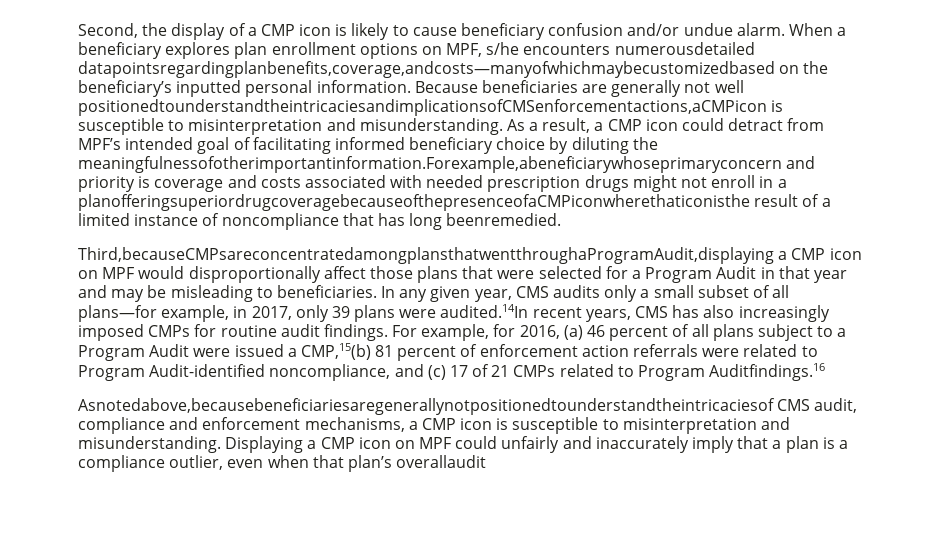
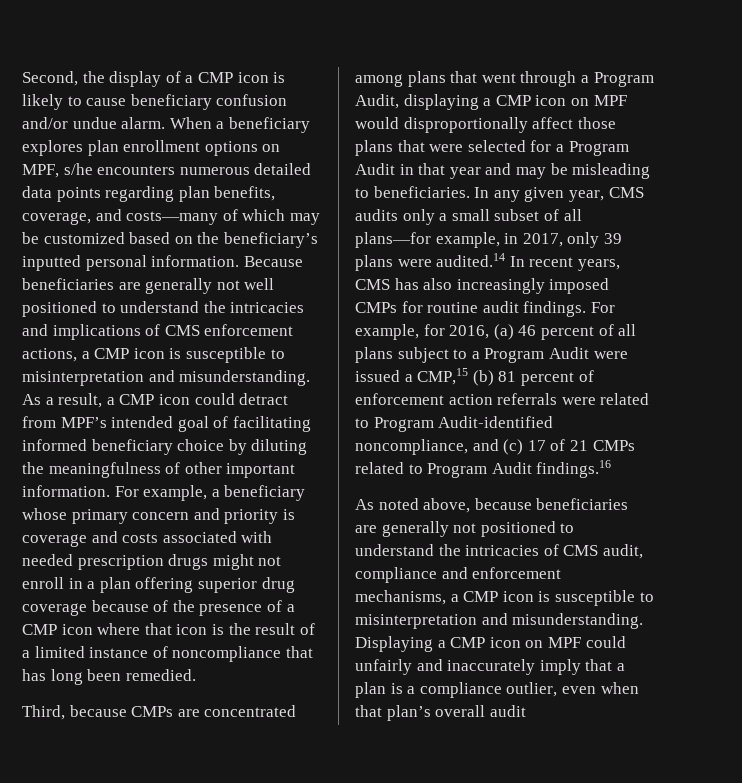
[614,42,755,55] [78,61,775,78] numerousdetailed datapointsregardingplanbenefits,coverage,andcosts—manyofwhichmaybecustomizedbased -> [179,163,312,175] [22,186,276,202] [22,209,320,225] [22,232,171,244] numerous detailed data points regarding plan benefits, coverage, and costs—many of which may be customized based
[78,99,767,116] positionedtounderstandtheintricaciesandimplicationsofCMSenforcementactions,aCMPicon -> [22,301,305,317] [22,324,294,340] [22,348,165,362] positioned to understand the intricacies and implications of CMS enforcement actions, a CMP icon
[78,156,782,173] meaningfulnessofotherimportantinformation.Forexample,abeneficiarywhoseprimaryconcern -> [48,462,296,478] [22,485,306,501] [22,508,190,524] meaningfulness of other important information. For example, a beneficiary whose primary concern
[78,194,750,211] planofferingsuperiordrugcoveragebecauseofthepresenceofaCMPiconwherethaticonisthe -> [99,577,295,593] [22,600,295,616] [22,623,251,635] plan offering superior drug coverage because of the presence of a CMP icon where that icon is the
[446,213,562,226] [78,247,774,264] beenremedied. // Third,becauseCMPsareconcentratedamongplansthatwentthroughaProgramAudit,displaying -> [87,669,196,681] [22,705,297,720] [355,71,654,87] [355,94,479,110] been remedied. // Third, because CMPs are concentrated among plans that went through a Program Audit, displaying
[440,304,529,318] audited.14In -> [436,253,525,267] audited.14 In
[300,343,371,360] CMP,15(b) -> [417,368,494,386] CMP,15 (b)
[709,363,826,381] [78,398,775,415] Auditfindings.16 // Asnotedabove,becausebeneficiariesaregenerallynotpositionedtounderstandtheintricaciesof -> [491,460,612,478] [355,498,629,513] [355,521,575,537] [355,544,559,556] Audit findings.16 // As noted above, because beneficiaries are generally not positioned to understand the intricacies of
[396,455,487,468] overallaudit -> [435,705,526,717] overall audit

